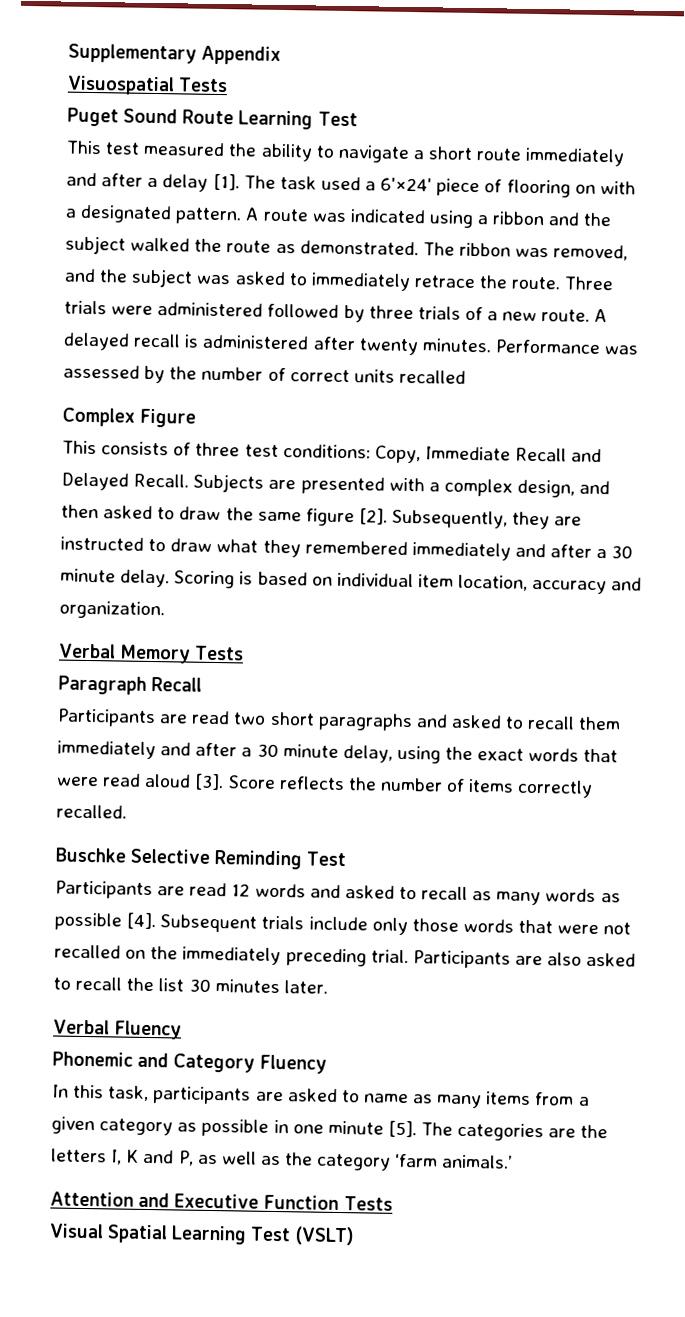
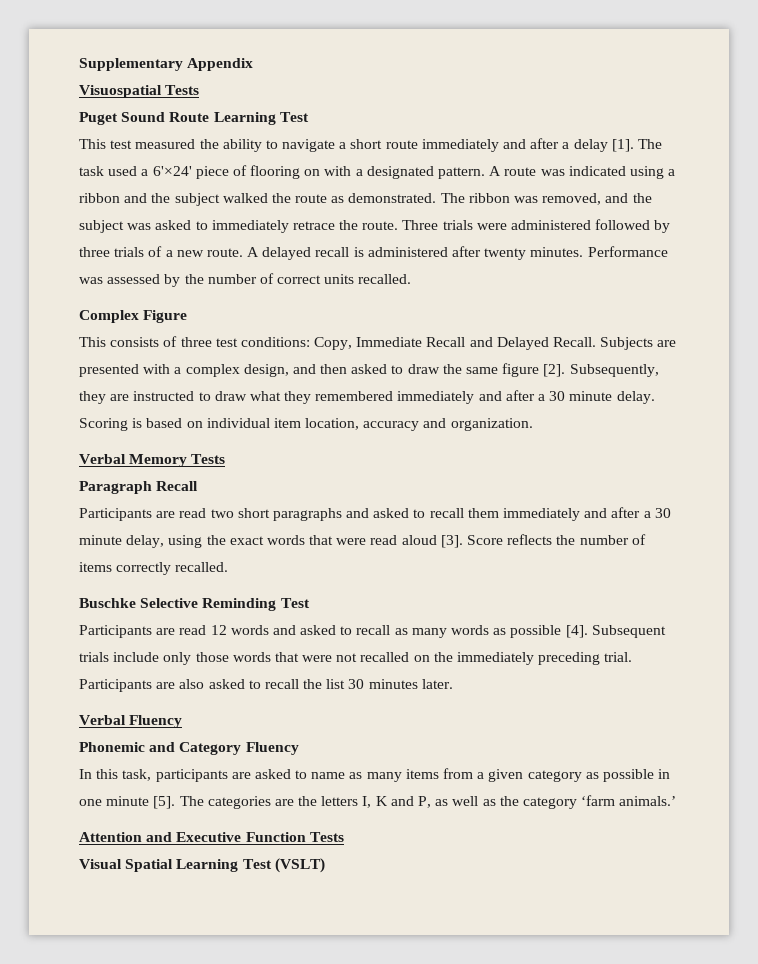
[398,369,466,384] recalled -> [358,274,412,284] recalled.

